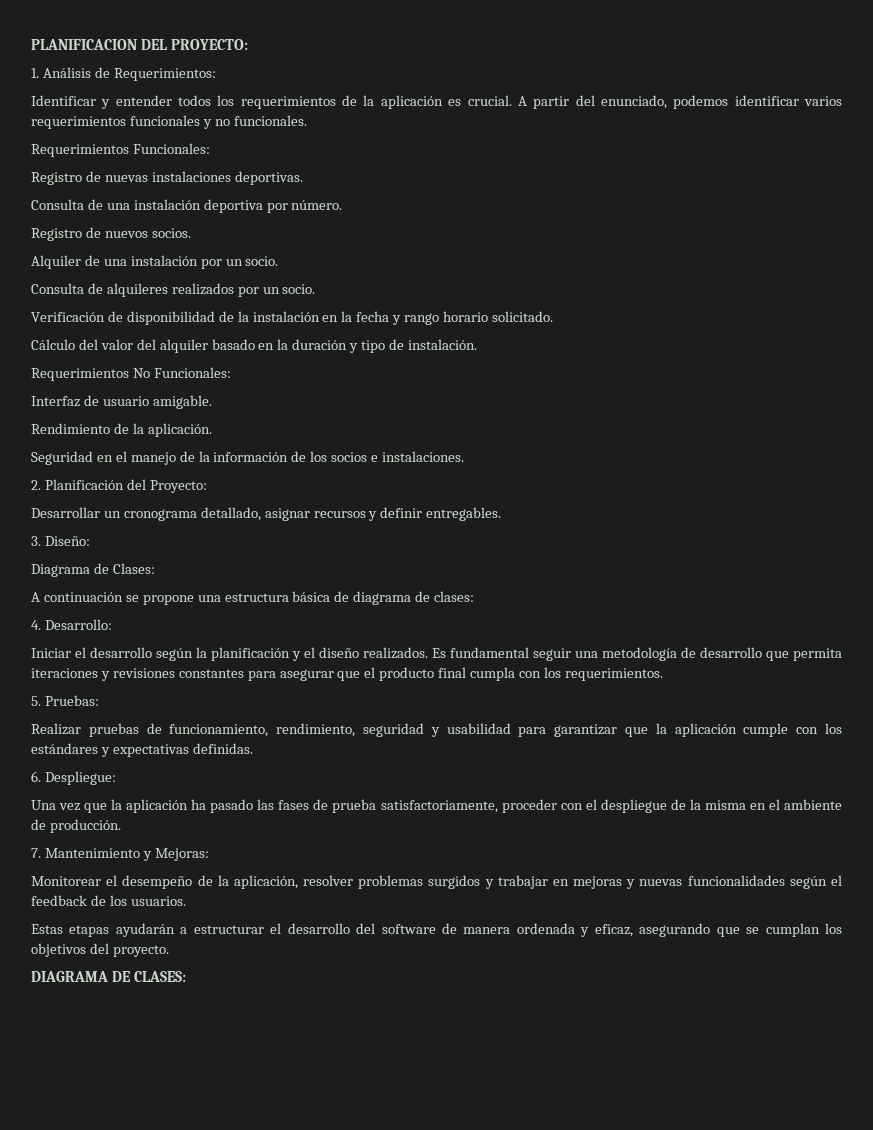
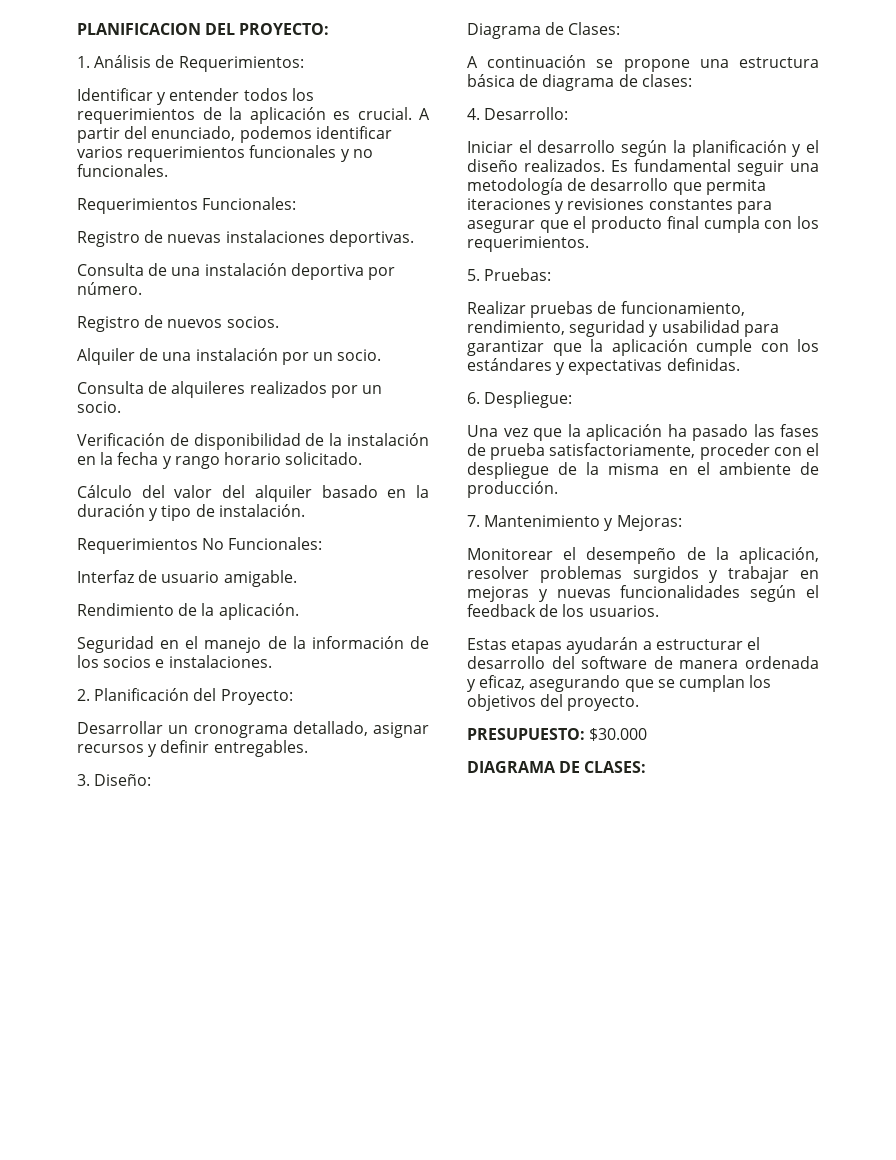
(169, 951) none -> [467,728,648,741] // PRESUPUESTO: $30.000

